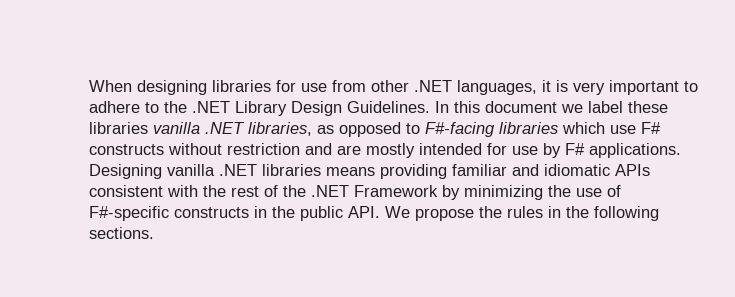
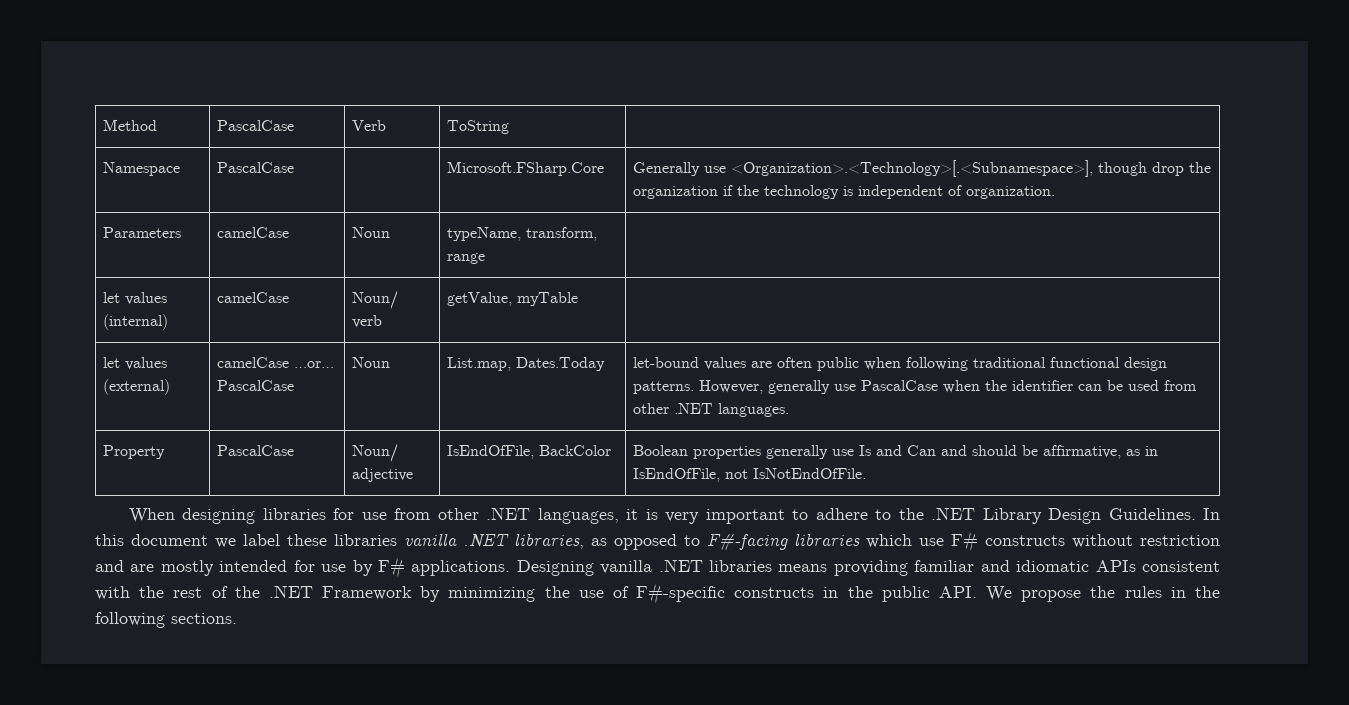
(89, 86) none -> [102,119,157,131] [216,120,294,131] [351,120,386,131] [446,120,509,134] [102,162,180,176] [216,162,294,173] [446,161,604,176] [632,160,1211,177] [632,185,1055,199] [102,227,181,238] [216,227,289,238] [351,227,390,238] [446,227,597,241] [446,253,485,264] [102,292,167,305] [102,314,168,330] [216,292,289,303] [351,291,398,309] [351,315,382,328] [446,292,578,306] [102,357,167,370] [102,379,170,395] [216,357,334,368] [216,380,294,391] [351,357,390,368] [446,357,605,371] [632,357,1167,371] [632,380,1197,394] [632,403,789,417] [102,445,165,459] [216,445,294,456] [351,444,398,462] [351,468,413,482] [446,445,611,459] [632,445,1158,459] [632,468,866,482] Method | PascalCase | Verb | ToString | // Namespace | PascalCase | | Microsoft.FSharp.Core | Generally use <Organization>.<Technology>[.<Subnamespace>], though drop the organization if the technology is independent of organization. // Parameters | camelCase | Noun | typeName, transform, range | // let values (internal) | camelCase | Noun/ verb | getValue, myTable | // let values (external) | camelCase …or… PascalCase | Noun | List.map, Dates.Today | let-bound values are often public when following traditional functional design patterns. However, generally use PascalCase when the identifier can be used from other .NET languages. // Property | PascalCase | Noun/ adjective | IsEndOfFile, BackColor | Boolean properties generally use Is and Can and should be affirmative, as in IsEndOfFile, not IsNotEndOfFile. //

